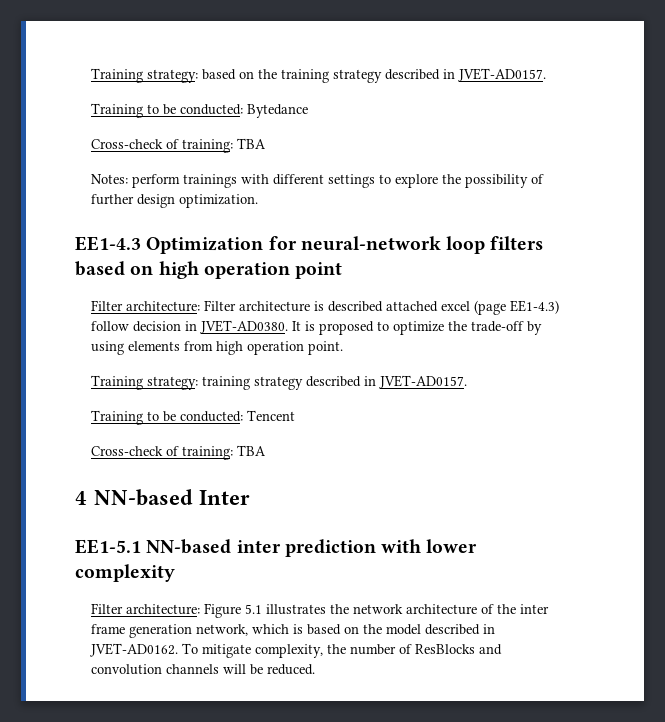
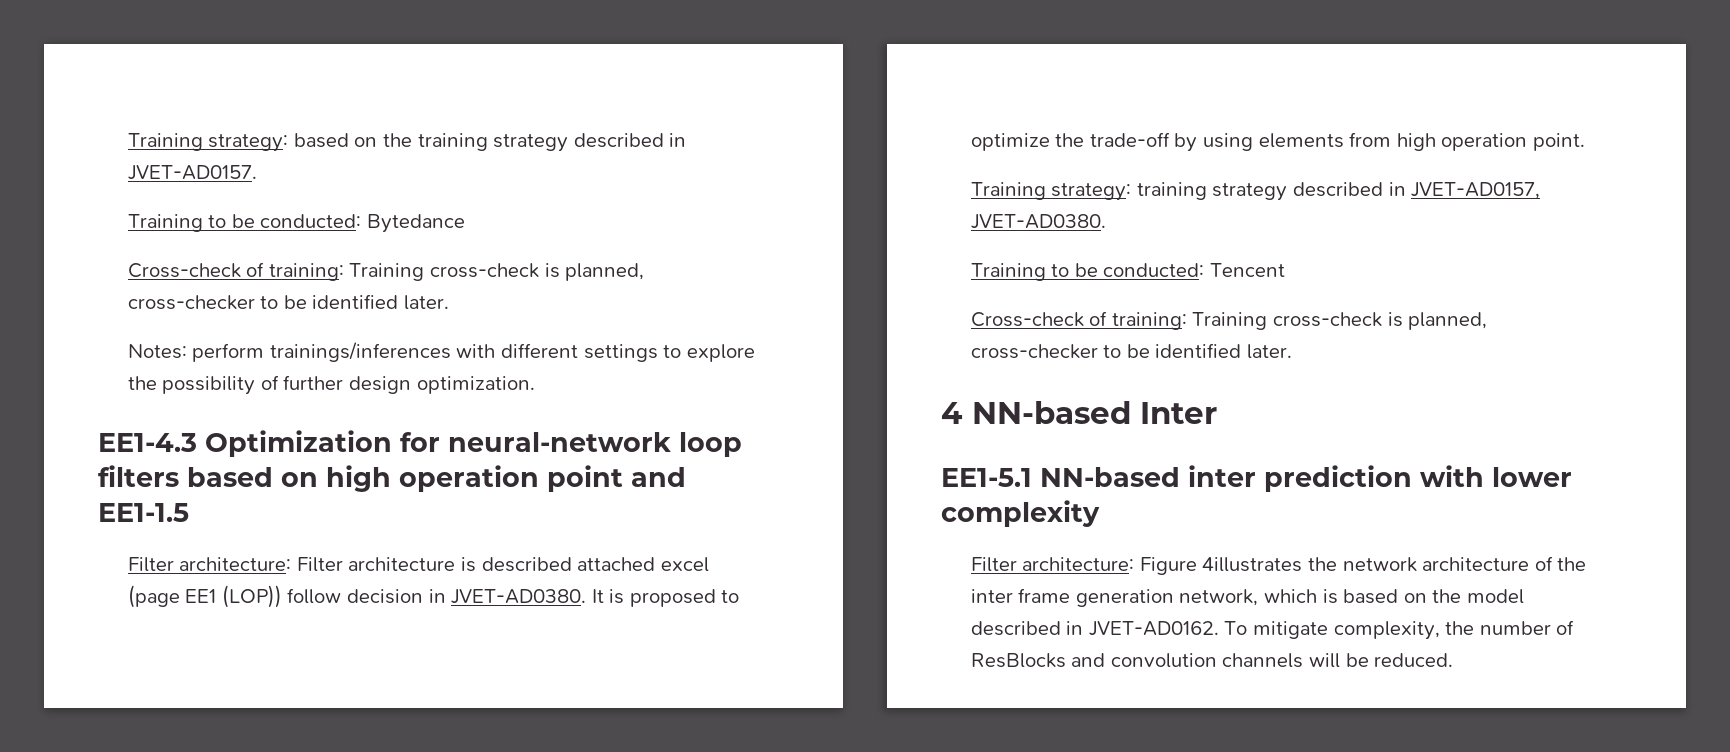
[237,138,267,149] TBA -> [349,263,645,281] [127,294,449,310] Training cross-check is planned, cross-checker to be identified later.
[183,174,238,188] trainings -> [269,342,451,362] trainings/inferences
(343, 270) none -> [631,467,686,487] [98,503,189,522] and EE1-1.5
[510,300,560,314] EE1-4.3) -> [185,585,282,608] EE1 (LOP))
[379,375,468,389] JVET-AD0157. -> [1411,182,1541,199] [970,214,1106,229] JVET-AD0157, JVET-AD0380.
[237,445,267,456] TBA -> [1192,312,1488,330] [970,343,1292,359] Training cross-check is planned, cross-checker to be identified later.
[245,604,327,615] 5.1 illustrates -> [1202,557,1303,572] 4illustrates

